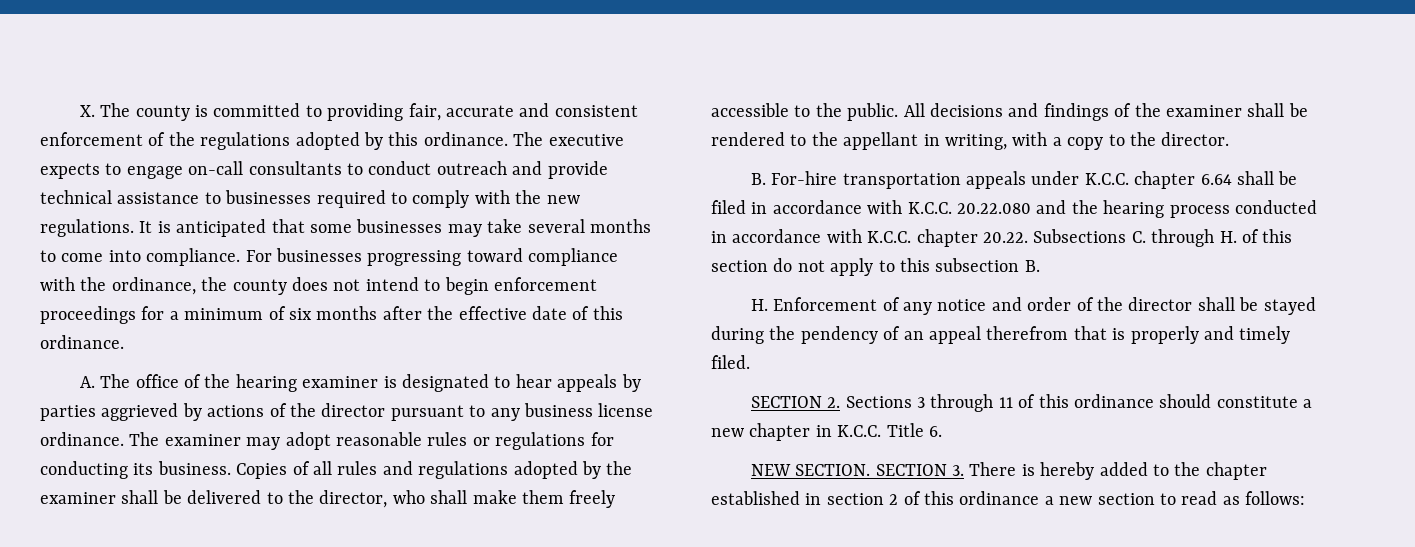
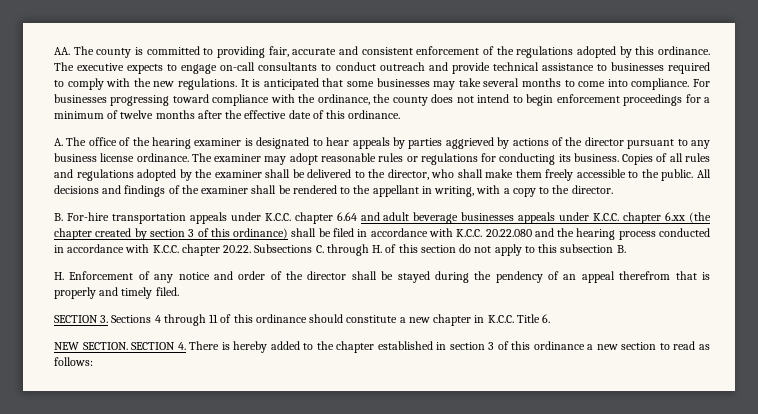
[79,105,95,117] X. -> [54,47,70,55] AA.
[289,308,312,320] six -> [120,110,154,119] twelve
(1232, 179) none -> [360,212,712,224] [54,228,289,240] and adult beverage businesses appeals under K.C.C. chapter 6.xx (the chapter created by section 3 of this ordinance)
[827,396,925,408] 2. Sections 3 -> [100,315,161,323] 3. Sections 4
[951,465,964,476] 3. -> [177,342,186,350] 4.
[889,494,899,505] 2 -> [488,342,495,350] 3

